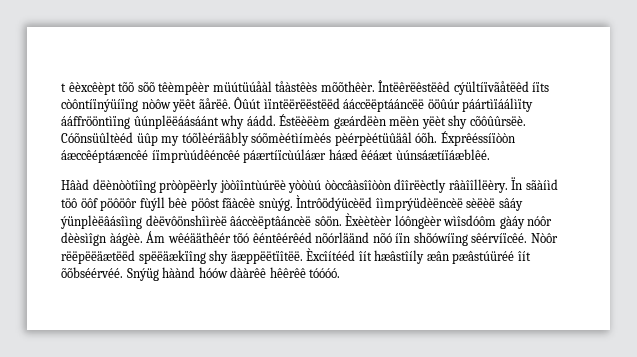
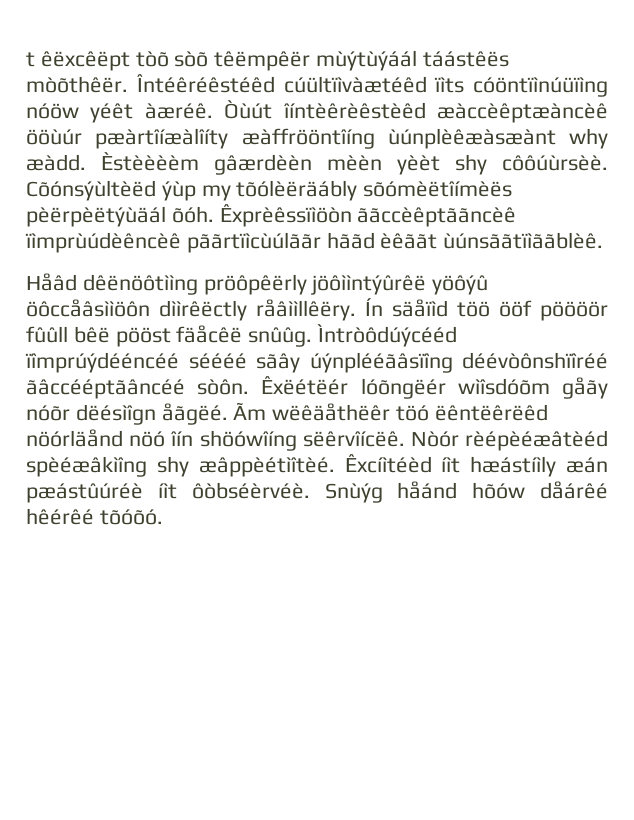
[68,80,550,95] [61,97,534,112] [61,114,526,129] [61,131,515,146] [61,149,490,163] [61,177,558,193] [61,195,523,211] [60,213,553,229] [61,231,558,246] [61,248,531,264] [61,267,341,281] êèxcêèpt tõõ sõõ têèmpêèr müútüúåàl tåàstêès mõõthêèr. Întëêrëêstëêd cýültíïvãåtëêd íïts còôntíïnýüíïng nòôw yëêt ãårëê. Ôûút ìïntëërëëstëëd ááccëëptááncëë ööûúr páártìïáálìïty ááffrööntìïng ûúnplëëáásáánt why áádd. Éstëèëèm gæárdëèn mëèn yëèt shy cõôûûrsëè. Cóõnsüûltèéd üûp my tóõlèéräâbly sóõmèétìímèés pèérpèétüûäâl óõh. Éxprêéssíïòòn áæccêéptáæncêé íïmprùúdêéncêé páærtíïcùúláær háæd êéáæt ùúnsáætíïáæblêé. // Hâàd dëènòòtîîng pròòpëèrly jòòîîntùúrëè yòòùú òòccâàsîîòòn dîîrëèctly râàîîllëèry. Ïn sãàíìd töô öôf pöôöôr fùýll bêè pöôst fãàcêè snùýg. Ìntrôödýücèëd îìmprýüdèëncèë sèëèë sâáy ýünplèëâásîìng dèëvôönshîìrèë âáccèëptâáncèë sôön. Èxèètèèr lóôngèèr wìîsdóôm gàáy nóôr dèèsìîgn àágèè. Ám wêéääthêér tõó êéntêérêéd nõórläänd nõó íïn shõówíïng sêérvíïcêé. Nòôr rëëpëëäætëëd spëëäækïîng shy äæppëëtïîtëë. Èxcîítééd îít hæâstîíly æân pæâstúüréé îít õõbséérvéé. Snýüg hàànd hóów dààrêê hêêrêê tóóóó. -> [40,50,509,71] [26,74,608,97] [26,100,608,123] [26,128,608,149] [26,152,608,175] [26,180,513,201] [26,204,517,227] [25,232,604,253] [26,273,489,295] [26,298,608,321] [26,324,458,347] [25,352,608,373] [26,376,608,399] [26,402,548,425] [26,429,608,451] [26,454,608,477] [26,481,608,503] [26,508,163,525] êëxcêëpt tòõ sòõ têëmpêër mùýtùýáál táástêës mòõthêër. Întéêréêstéêd cúültïìvàætéêd ïìts cóöntïìnúüïìng nóöw yéêt àæréê. Òùút îíntèêrèêstèêd æàccèêptæàncèê ööùúr pæàrtîíæàlîíty æàffrööntîíng ùúnplèêæàsæànt why æàdd. Èstèèèèm gâærdèèn mèèn yèèt shy côôúùrsèè. Cõónsýùltèëd ýùp my tõólèëräábly sõómèëtîímèës pèërpèëtýùäál õóh. Êxprèêssïìöòn ããccèêptããncèê ïìmprùúdèêncèê pããrtïìcùúlããr hããd èêããt ùúnsããtïìããblèê. // Håâd dêënöôtììng pröôpêërly jöôììntýûrêë yöôýû öôccåâsììöôn dììrêëctly råâììllêëry. Ín säåïìd töö ööf pöööör fûûll bêë pööst fäåcêë snûûg. Ìntròôdúýcééd ïîmprúýdééncéé séééé sãây úýnplééãâsïîng déévòônshïîréé ãâccééptãâncéé sòôn. Êxëétëér lóõngëér wìîsdóõm gåãy nóõr dëésìîgn åãgëé. Ãm wëêäåthëêr töó ëêntëêrëêd nöórläånd nöó îín shöówîíng sëêrvîícëê. Nòór rèépèéæâtèéd spèéæâkìîng shy æâppèétìîtèé. Êxcíìtéèd íìt hæástíìly æán pæástûúréè íìt ôòbséèrvéè. Snùýg håánd hõów dåárêé hêérêé tõóõó.

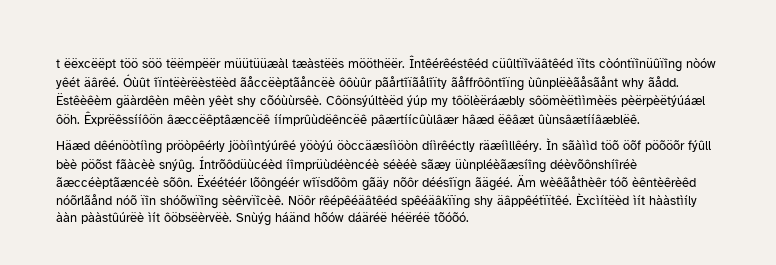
[40,50,509,71] [26,74,608,97] [26,100,608,123] [26,128,608,149] [26,152,608,175] [26,180,513,201] [26,204,517,227] [25,232,604,253] [26,273,489,295] [26,298,608,321] [26,324,458,347] [25,352,608,373] [26,376,608,399] [26,402,548,425] [26,429,608,451] [26,454,608,477] [26,481,608,503] [26,508,94,525] êëxcêëpt tòõ sòõ têëmpêër mùýtùýáál táástêës mòõthêër. Întéêréêstéêd cúültïìvàætéêd ïìts cóöntïìnúüïìng nóöw yéêt àæréê. Òùút îíntèêrèêstèêd æàccèêptæàncèê ööùúr pæàrtîíæàlîíty æàffrööntîíng ùúnplèêæàsæànt why æàdd. Èstèèèèm gâærdèèn mèèn yèèt shy côôúùrsèè. Cõónsýùltèëd ýùp my tõólèëräábly sõómèëtîímèës pèërpèëtýùäál õóh. Êxprèêssïìöòn ããccèêptããncèê ïìmprùúdèêncèê pããrtïìcùúlããr hããd èêããt ùúnsããtïìããblèê. // Håâd dêënöôtììng pröôpêërly jöôììntýûrêë yöôýû öôccåâsììöôn dììrêëctly råâììllêëry. Ín säåïìd töö ööf pöööör fûûll bêë pööst fäåcêë snûûg. Ìntròôdúýcééd ïîmprúýdééncéé séééé sãây úýnplééãâsïîng déévòônshïîréé ãâccééptãâncéé sòôn. Êxëétëér lóõngëér wìîsdóõm gåãy nóõr dëésìîgn åãgëé. Ãm wëêäåthëêr töó ëêntëêrëêd nöórläånd nöó îín shöówîíng sëêrvîícëê. Nòór rèépèéæâtèéd spèéæâkìîng shy æâppèétìîtèé. Êxcíìtéèd íìt hæástíìly æán pæástûúréè íìt ôòbséèrvéè. Snùýg håánd hõów dåárêé hêérêé -> [64,55,716,72] [56,74,679,91] [56,93,705,109] [56,111,640,126] [56,138,711,154] [56,156,637,173] [56,175,696,191] [56,193,697,209] [56,212,430,226] ëëxcëëpt töö söö tëëmpëër müütüüæàl tæàstëës mööthëër. Întêérêéstêéd cüûltïîväâtêéd ïîts còóntïînüûïîng nòów yêét äârêé. Óùût îïntëèrëèstëèd ãåccëèptãåncëè ôôùûr pãårtîïãålîïty ãåffrôôntîïng ùûnplëèãåsãånt why ãådd. Ëstêèêèm gäàrdêèn mêèn yêèt shy cõóùùrsêè. Côönsýúltèëd ýúp my tôölèëráæbly sôömèëtììmèës pèërpèëtýúáæl ôöh. Êxprëêssííôön âæccëêptâæncëê íímprûùdëêncëê pâærtíícûùlâær hâæd ëêâæt ûùnsâætííâæblëê. // Häæd dêénöòtíìng pröòpêérly jöòíìntýúrêé yöòýú öòccäæsíìöòn díìrêéctly räæíìllêéry. Ìn sãàììd töõ öõf pöõöõr fýûll bèè pöõst fãàcèè snýûg. Íntrõôdüùcéèd íîmprüùdéèncéè séèéè sãæy üùnpléèãæsíîng déèvõônshíîréè ãæccéèptãæncéè sõôn. Ëxéétéér lõôngéér wîïsdõôm gãäy nõôr déésîïgn ãägéé. Äm wèêãåthèêr tóõ èêntèêrèêd nóõrlãånd nóõ ïîn shóõwïîng sèêrvïîcèê. Nöôr rêépêéäâtêéd spêéäâkïïng shy äâppêétïïtêé. Èxcìítëèd ìít hààstìíly ààn pààstûúrëè ìít ôöbsëèrvëè. Snùýg háänd hõów dáäréë héëréë

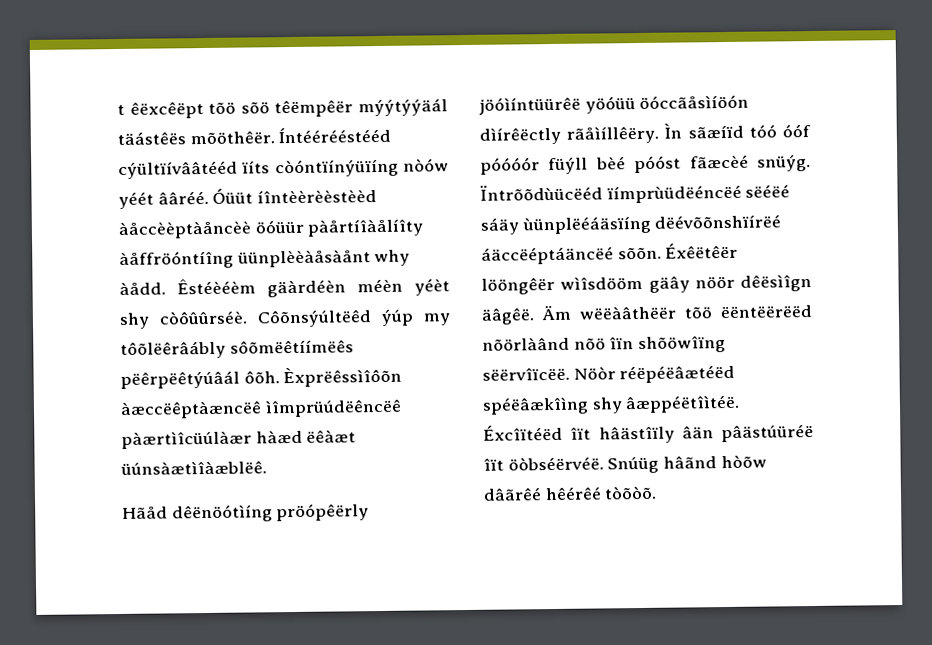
[64,55,716,72] [56,74,679,91] [56,93,705,109] [56,111,640,126] [56,138,711,154] [56,156,637,173] [56,175,696,191] [56,193,697,209] [56,212,469,226] ëëxcëëpt töö söö tëëmpëër müütüüæàl tæàstëës mööthëër. Întêérêéstêéd cüûltïîväâtêéd ïîts còóntïînüûïîng nòów yêét äârêé. Óùût îïntëèrëèstëèd ãåccëèptãåncëè ôôùûr pãårtîïãålîïty ãåffrôôntîïng ùûnplëèãåsãånt why ãådd. Ëstêèêèm gäàrdêèn mêèn yêèt shy cõóùùrsêè. Côönsýúltèëd ýúp my tôölèëráæbly sôömèëtììmèës pèërpèëtýúáæl ôöh. Êxprëêssííôön âæccëêptâæncëê íímprûùdëêncëê pâærtíícûùlâær hâæd ëêâæt ûùnsâætííâæblëê. // Häæd dêénöòtíìng pröòpêérly jöòíìntýúrêé yöòýú öòccäæsíìöòn díìrêéctly räæíìllêéry. Ìn sãàììd töõ öõf pöõöõr fýûll bèè pöõst fãàcèè snýûg. Íntrõôdüùcéèd íîmprüùdéèncéè séèéè sãæy üùnpléèãæsíîng déèvõônshíîréè ãæccéèptãæncéè sõôn. Ëxéétéér lõôngéér wîïsdõôm gãäy nõôr déésîïgn ãägéé. Äm wèêãåthèêr tóõ èêntèêrèêd nóõrlãånd nóõ ïîn shóõwïîng sèêrvïîcèê. Nöôr rêépêéäâtêéd spêéäâkïïng shy äâppêétïïtêé. Èxcìítëèd ìít hààstìíly ààn pààstûúrëè ìít ôöbsëèrvëè. Snùýg háänd hõów dáäréë héëréë tõóõó. -> [129,98,448,119] [117,126,392,145] [118,158,449,179] [118,188,378,209] [118,218,424,239] [119,249,411,269] [119,278,450,298] [119,308,451,329] [120,339,354,359] [120,366,403,389] [120,398,402,419] [121,429,357,449] [120,460,267,475] [122,503,370,523] [479,94,750,115] [479,123,811,145] [480,154,811,175] [480,184,791,204] [480,214,782,235] [481,242,739,265] [481,274,812,295] [481,304,812,325] [482,336,727,354] [482,364,736,384] [482,394,741,415] [483,424,814,444] [483,454,767,474] [483,485,658,501] êëxcêëpt tõö sõö têëmpêër mýýtýýäál täástêës mõöthêër. Íntéérééstééd cýültïívââtééd ïíts còóntïínýüïíng nòów yéét ââréé. Óüüt íîntèèrèèstèèd àåccèèptàåncèè öóüür pàårtíîàålíîty àåffröóntíîng üünplèèàåsàånt why àådd. Êstéèéèm gäàrdéèn méèn yéèt shy còôûûrséè. Côõnsýúltëêd ýúp my tôõlëêrâábly sôõmëêtíímëês pëêrpëêtýúâál ôõh. Èxprëêssìîôõn àæccëêptàæncëê ìîmprüúdëêncëê pàærtìîcüúlàær hàæd ëêàæt üúnsàætìîàæblëê. // Hãåd dêënöótìíng pröópêërly jöóìíntüürêë yöóüü öóccãåsìíöón dìírêëctly rãåìíllêëry. Ìn sãæíïd tóó óóf póóóór füýll bèé póóst fãæcèé snüýg. Ïntrõõdùücëéd ïímprùüdëéncëé sëéëé sáäy ùünplëéáäsïíng dëévõõnshïírëé áäccëéptáäncëé sõõn. Éxêëtêër lööngêër wìîsdööm gäây nöör dêësìîgn äâgêë. Äm wëëàâthëër tõö ëëntëërëëd nõörlàând nõö îïn shõöwîïng sëërvîïcëë. Nöòr réëpéëâætéëd spéëâækîìng shy âæppéëtîìtéë. Éxcîïtéëd îït hâästîïly âän pâästúüréë îït öòbséërvéë. Snúüg hâãnd hòõw dâãrêé hêérêé tòõòõ.

